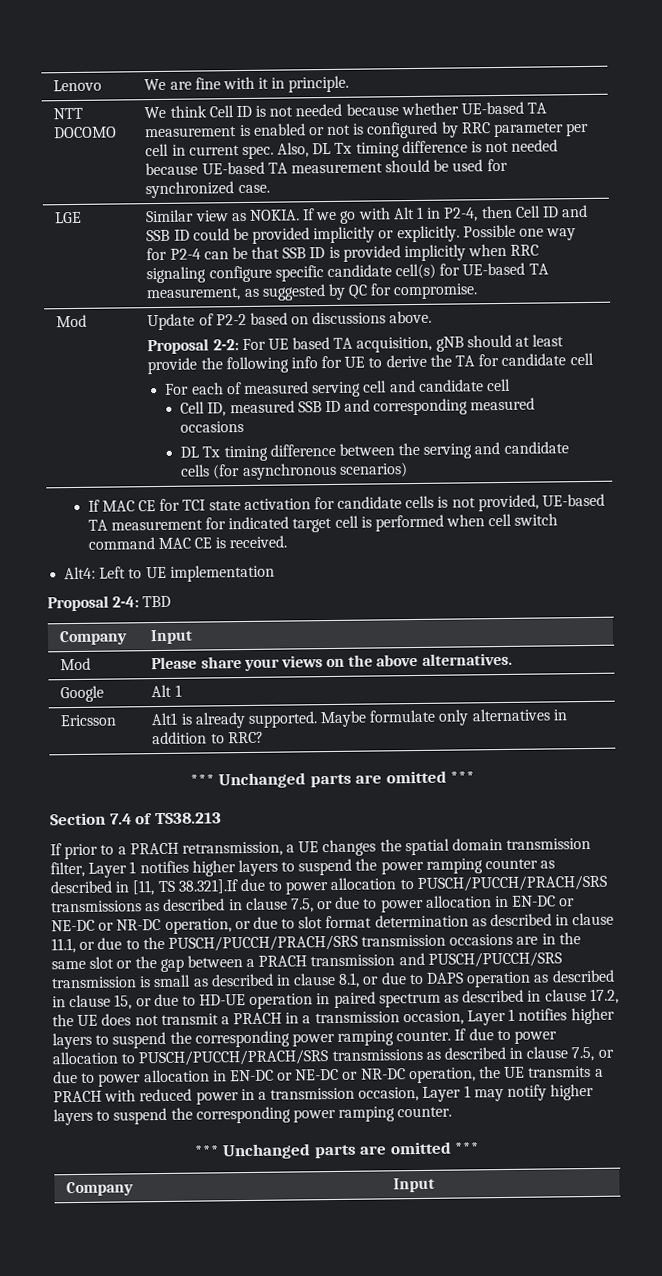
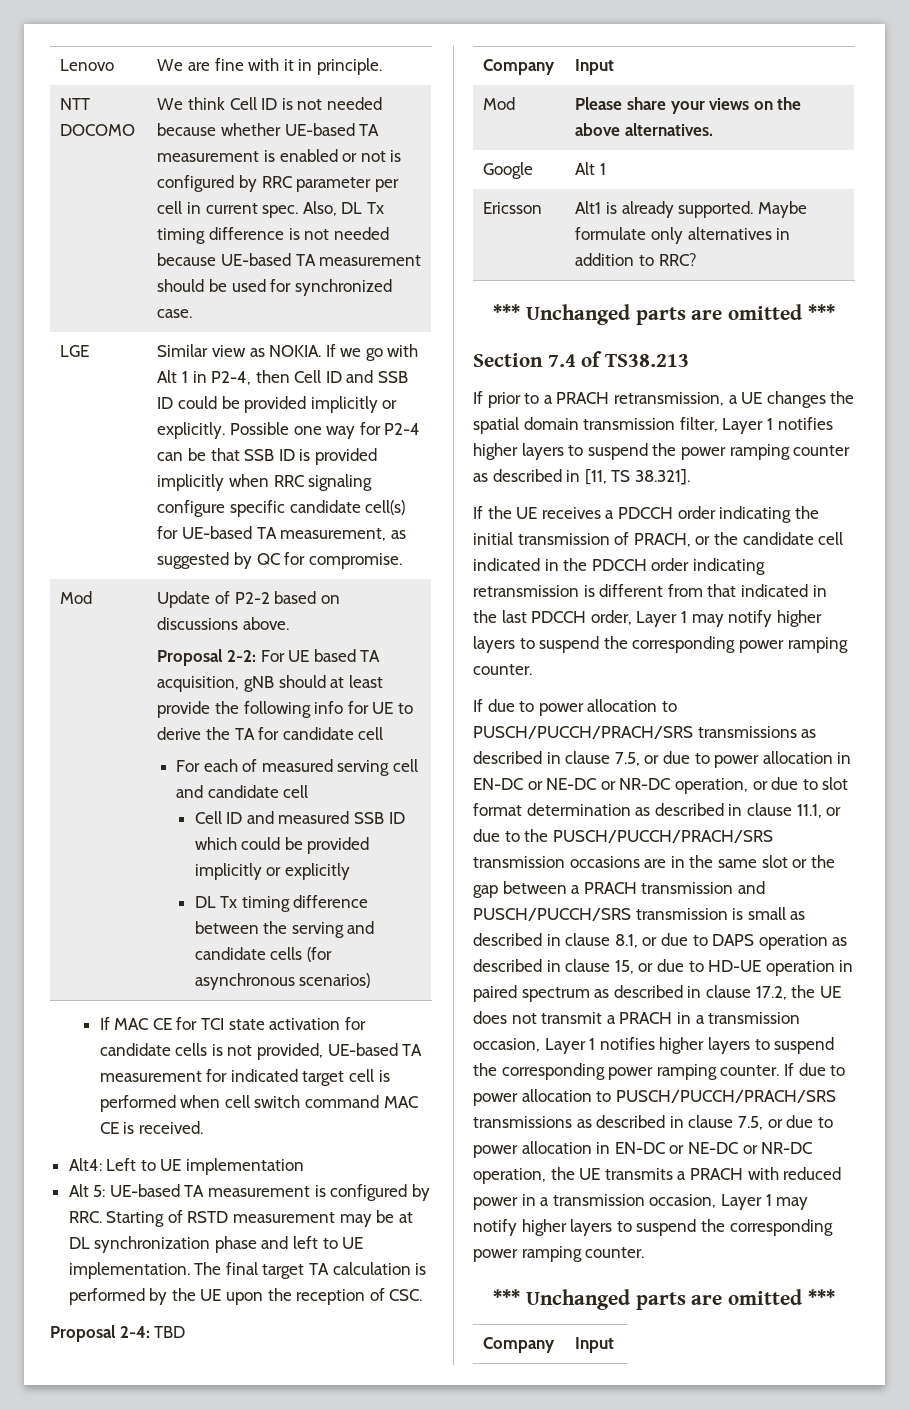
[207,402,227,417] ID, -> [226,811,274,824] ID and
[344,397,536,416] [180,420,245,433] and corresponding measured occasions -> [194,837,370,854] [194,863,350,880] which could be provided implicitly or explicitly
(275, 573) none -> [68,1184,430,1201] [68,1210,413,1227] [68,1236,364,1253] [68,1262,427,1279] [68,1288,423,1305] // Alt 5: UE-based TA measurement is configured by RRC. Starting of RSTD measurement may be at DL synchronization phase and left to UE implementation. The final target TA calculation is performed by the UE upon the reception of CSC.
[177,879,238,894] 38.321].If -> [634,469,690,485] [473,506,819,523] [473,532,844,547] [473,558,765,575] [473,584,827,597] [473,610,822,627] [473,636,848,653] [473,664,532,675] [473,699,483,712] 38.321]. // If the UE receives a PDCCH order indicating the initial transmission of PRACH, or the candidate cell indicated in the PDCCH order indicating retransmission is different from that indicated in the last PDCCH order, Layer 1 may notify higher layers to suspend the corresponding power ramping counter. // If

